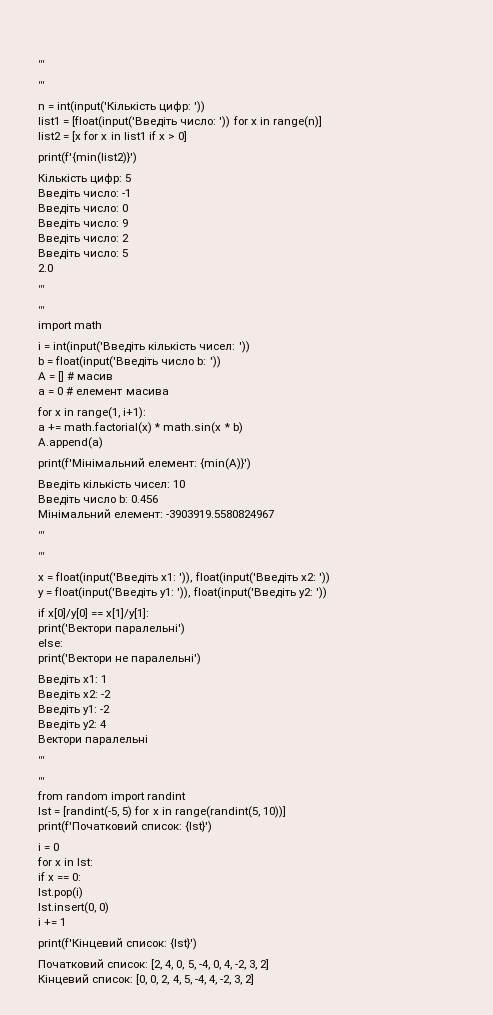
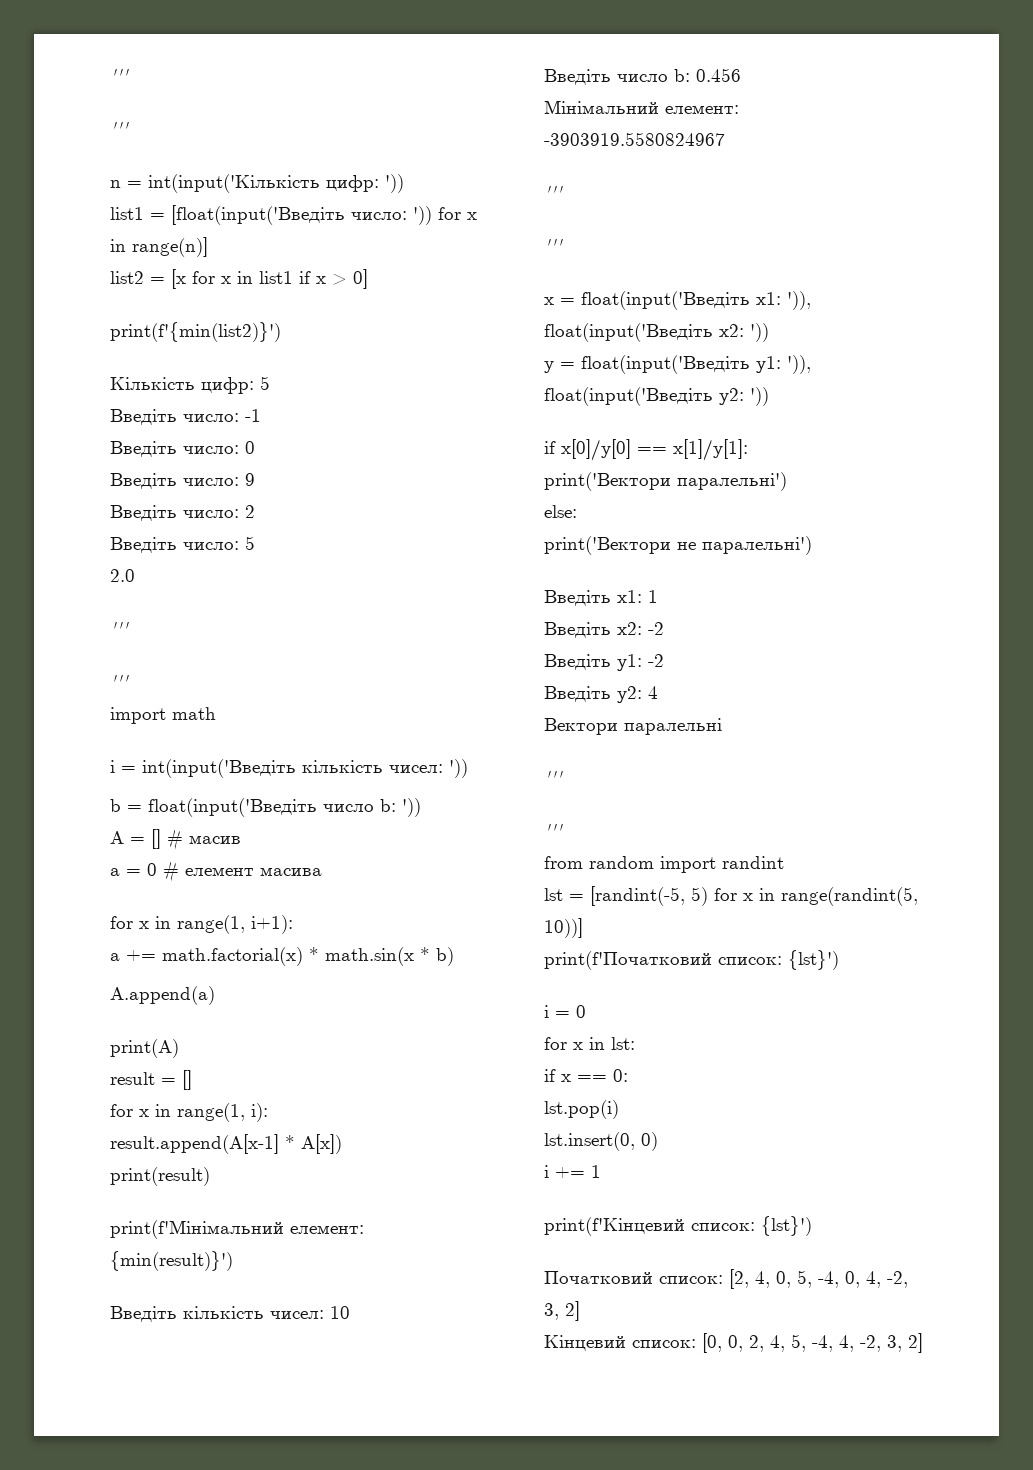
(103, 443) none -> [110,1039,179,1058] [110,1070,192,1090] [110,1103,268,1122] [110,1134,342,1154] [110,1167,210,1186] // print(A) // result = [] // for x in range(1, i): // result.append(A[x-1] * A[x]) // print(result)
[200,458,252,470] {min(A)}') -> [110,1251,233,1271] {min(result)}')

